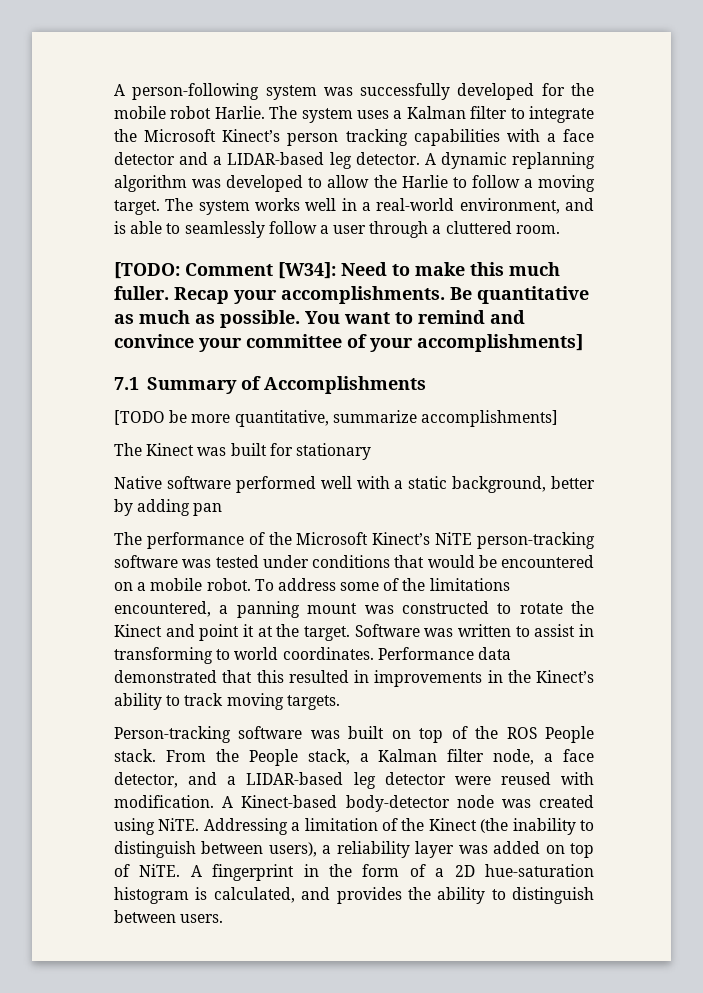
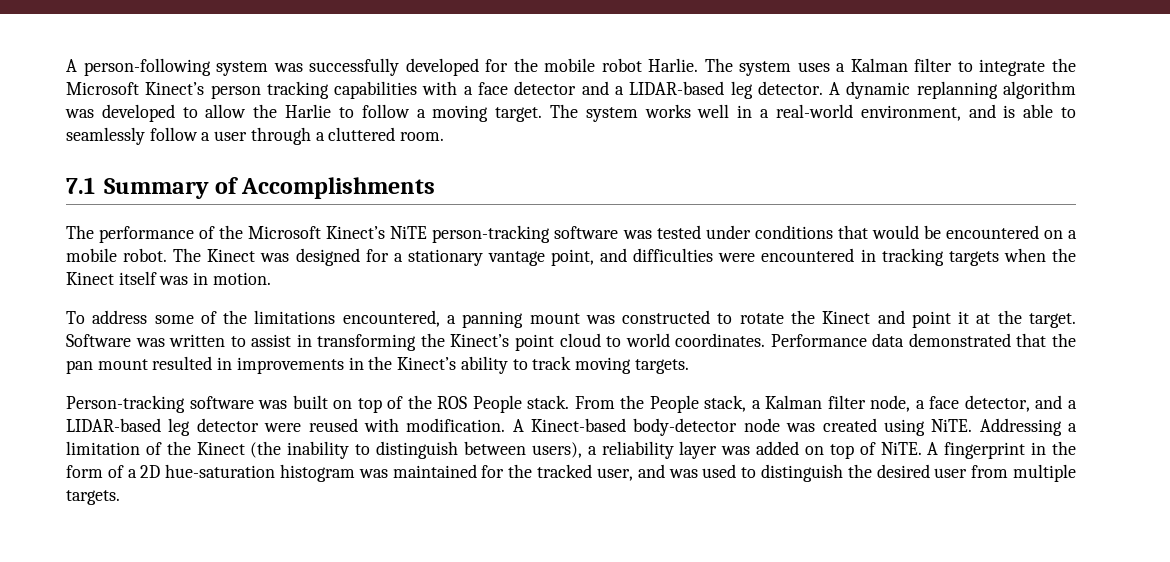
[114,262,560,279] [114,286,589,304] [114,310,525,328] [114,334,583,352] [114,376,426,394] [114,410,558,427] [114,443,371,460] [114,476,595,493] [114,499,223,516] [TODO: Comment [W34]: Need to make this much fuller. Recap your accomplishments. Be quantitative as much as possible. You want to remind and convince your committee of your accomplishments] // 7.1 Summary of Accomplishments // [TODO be more quantitative, summarize accomplishments] // The Kinect was built for stationary // Native software performed well with a static background, better by adding pan -> [66,177,436,199] 7.1 Summary of Accomplishments
(251, 584) none -> [173,248,1076,266] [66,271,271,285] The Kinect was designed for a stationary vantage point, and difficulties were encountered in tracking targets when the Kinect itself was in motion. //
(213, 655) none -> [420,333,601,351] the Kinect’s point cloud
[256,670,284,683] this -> [1052,333,1076,347] [66,359,148,374] the pan mount
[195,887,594,904] [114,910,224,923] is calculated, and provides the ability to distinguish between users. -> [358,464,1077,482] [66,490,120,505] was maintained for the tracked user, and was used to distinguish the desired user from multiple targets.

